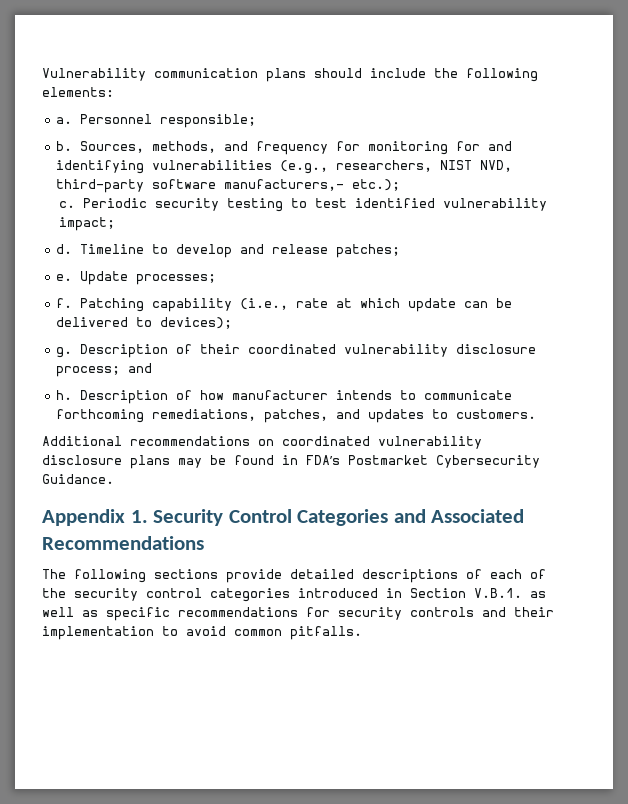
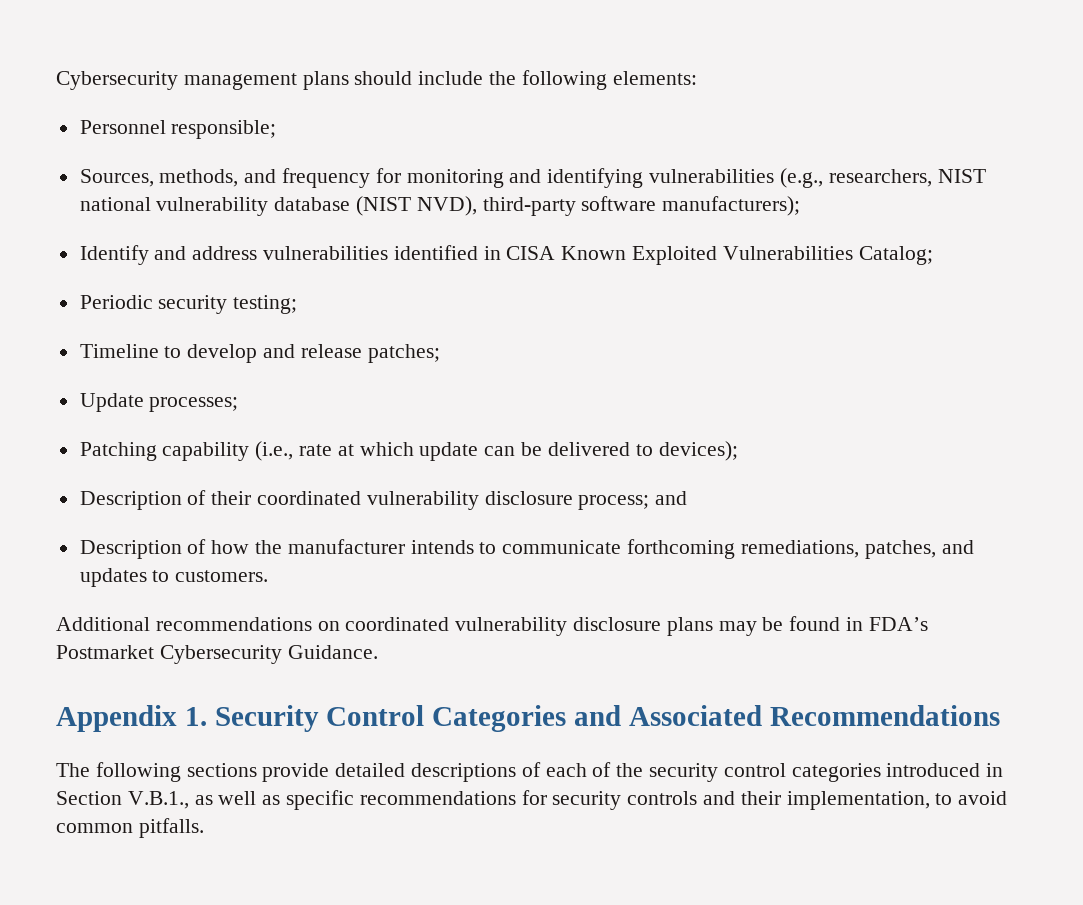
[42,68,258,81] Vulnerability communication -> [56,71,297,90] Cybersecurity management
[56,117,73,124] a. -> (697, 78) none
[56,141,73,151] b. -> (277, 129) none
[456,141,481,151] for -> (504, 178) none
[480,160,513,172] [56,179,401,193] [58,198,547,212] [58,217,115,231] [56,244,73,254] NVD, third-party software manufacturers,- etc.); // c. Periodic security testing to test identified vulnerability impact; // d. -> [79,196,801,216] [79,245,933,265] [79,295,298,314] national vulnerability database (NIST NVD), third-party software manufacturers); // Identify and address vulnerabilities identified in CISA Known Exploited Vulnerabilities Catalog; // Periodic security testing; //
[56,274,73,281] e. -> (440, 353) none
[56,298,73,308] f. -> (239, 404) none
[56,347,73,358] g. -> (738, 451) none
[56,390,73,400] h. -> (688, 498) none
(225, 395) none -> [255,540,283,554] the
[474,588,522,598] V.B.1. -> [127,791,189,809] V.B.1.,
[42,626,154,640] implementation -> [786,791,930,810] implementation,

